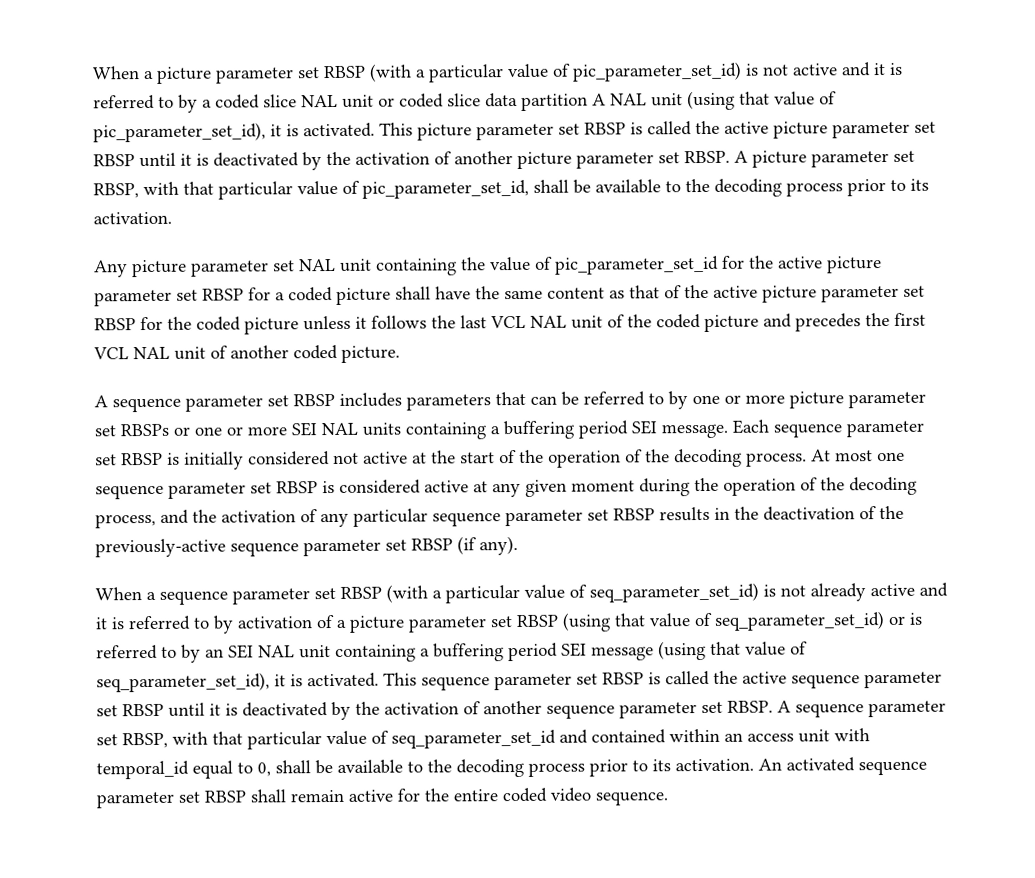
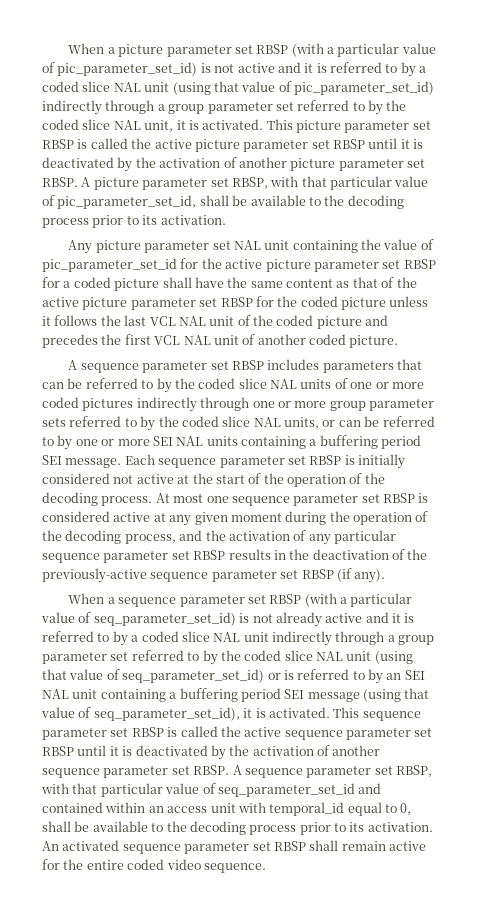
[378,90,837,111] [93,122,266,143] or coded slice data partition A NAL unit (using that value of pic_parameter_set_id), -> [172,81,434,95] [42,100,407,115] [42,119,174,132] (using that value of pic_parameter_set_id) indirectly through a group parameter set referred to by the coded slice NAL unit,
[692,391,926,409] [94,423,190,437] one or more picture parameter set RBSPs or -> [174,378,424,389] [42,397,434,412] [42,416,435,431] [42,435,73,450] the coded slice NAL units of one or more coded pictures indirectly through one or more group parameter sets referred to by the coded slice NAL units, or can be referred to by
[237,614,559,633] activation of a picture parameter set RBSP -> [131,631,435,646] [42,650,372,665] a coded slice NAL unit indirectly through a group parameter set referred to by the coded slice NAL unit

